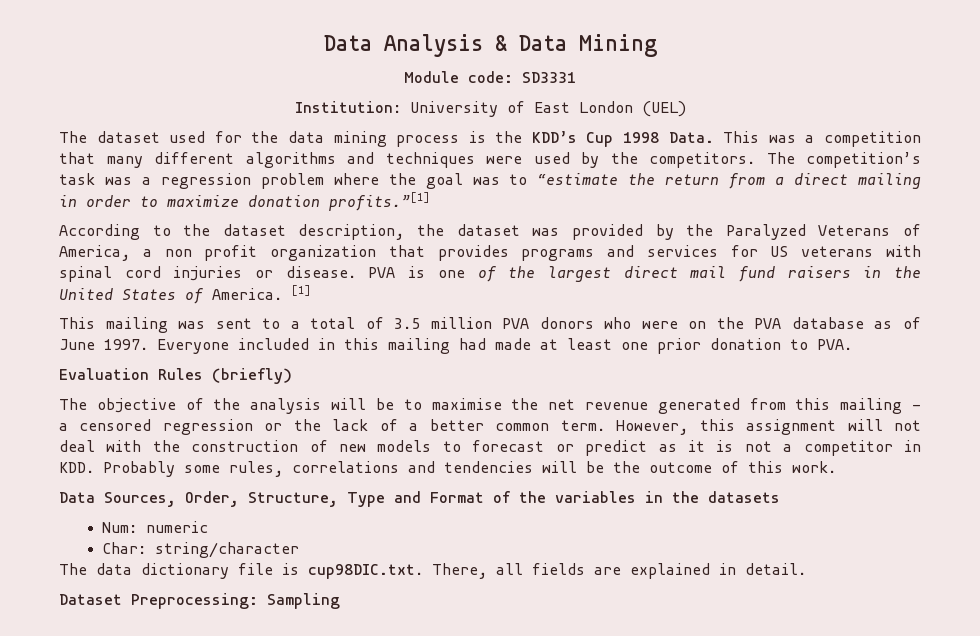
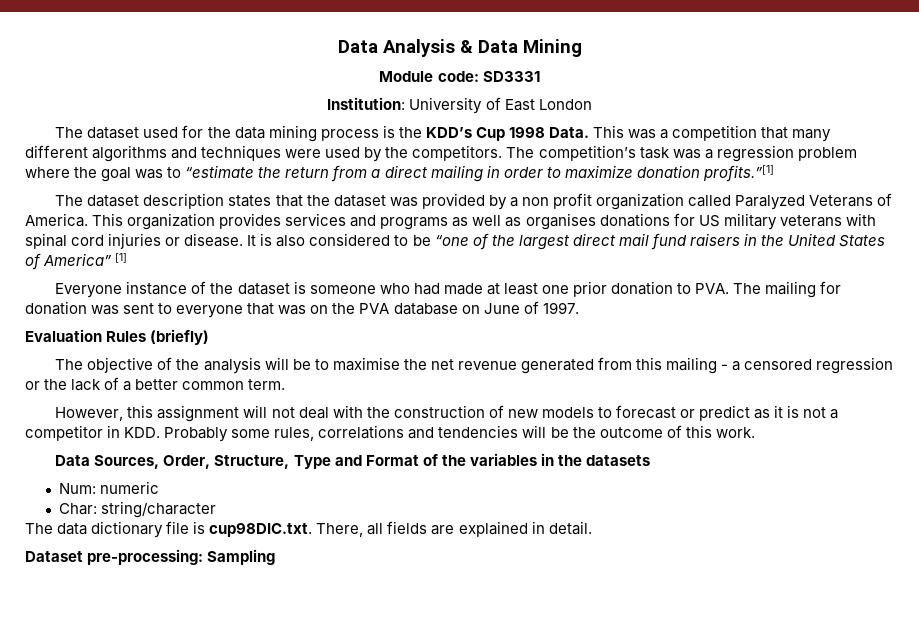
[641,101,686,117] (UEL) -> (592, 104) none
[59,224,405,240] According to the dataset description, -> [55,193,303,209] The dataset description states that
[686,224,922,240] [59,245,718,261] the Paralyzed Veterans of America, a non profit organization that provides programs and services -> [509,193,893,210] [25,213,670,230] a non profit organization called Paralyzed Veterans of America. This organization provides services and programs as well as organises donations
(789, 251) none -> [723,213,777,230] military
[368,266,465,278] PVA is one -> [247,233,469,247] It is also considered to be “one
[212,288,282,300] America. -> [43,253,113,266] America”
[59,317,921,333] [59,338,450,354] This mailing was sent to a total of 3.5 million PVA donors who were on the PVA database as of June 1997. Everyone included in this mailing -> [55,281,410,298] Everyone instance of the dataset is someone who
(852, 344) none -> [733,281,842,298] [25,301,579,318] The mailing for donation was sent to everyone that was on the PVA database on June of 1997.
(605, 425) none -> (286, 384) //
[131,593,258,609] Preprocessing: -> [87,549,204,565] pre-processing:

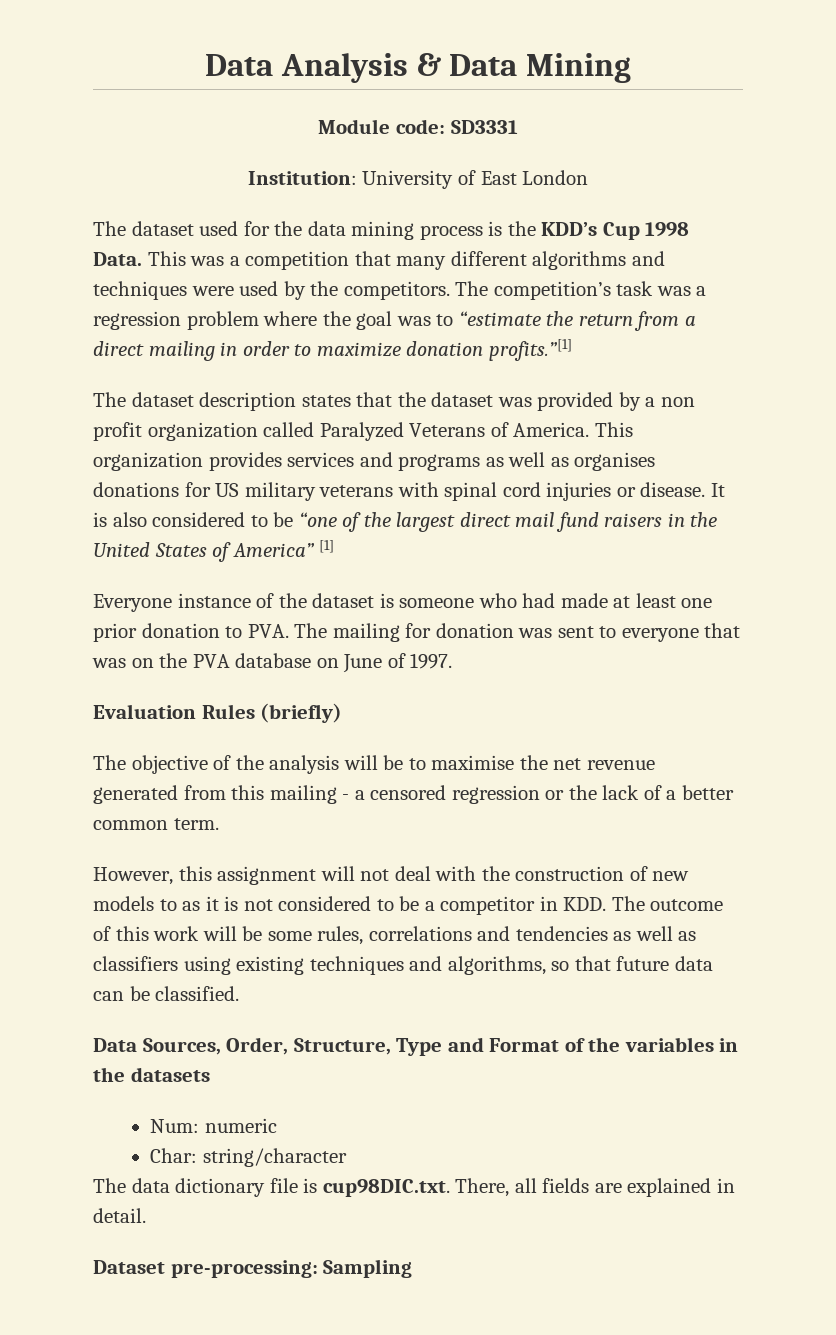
[615,405,751,421] forecast or predict -> (177, 905) none
(827, 412) none -> [278,896,420,911] considered to be
[164,427,229,442] Probably -> [611,896,724,911] [93,926,263,941] The outcome of this work will be
[522,425,755,438] will be the outcome of this work. -> [613,926,697,941] [93,956,713,975] [93,986,240,1001] as well as classifiers using existing techniques and algorithms, so that future data can be classified.

